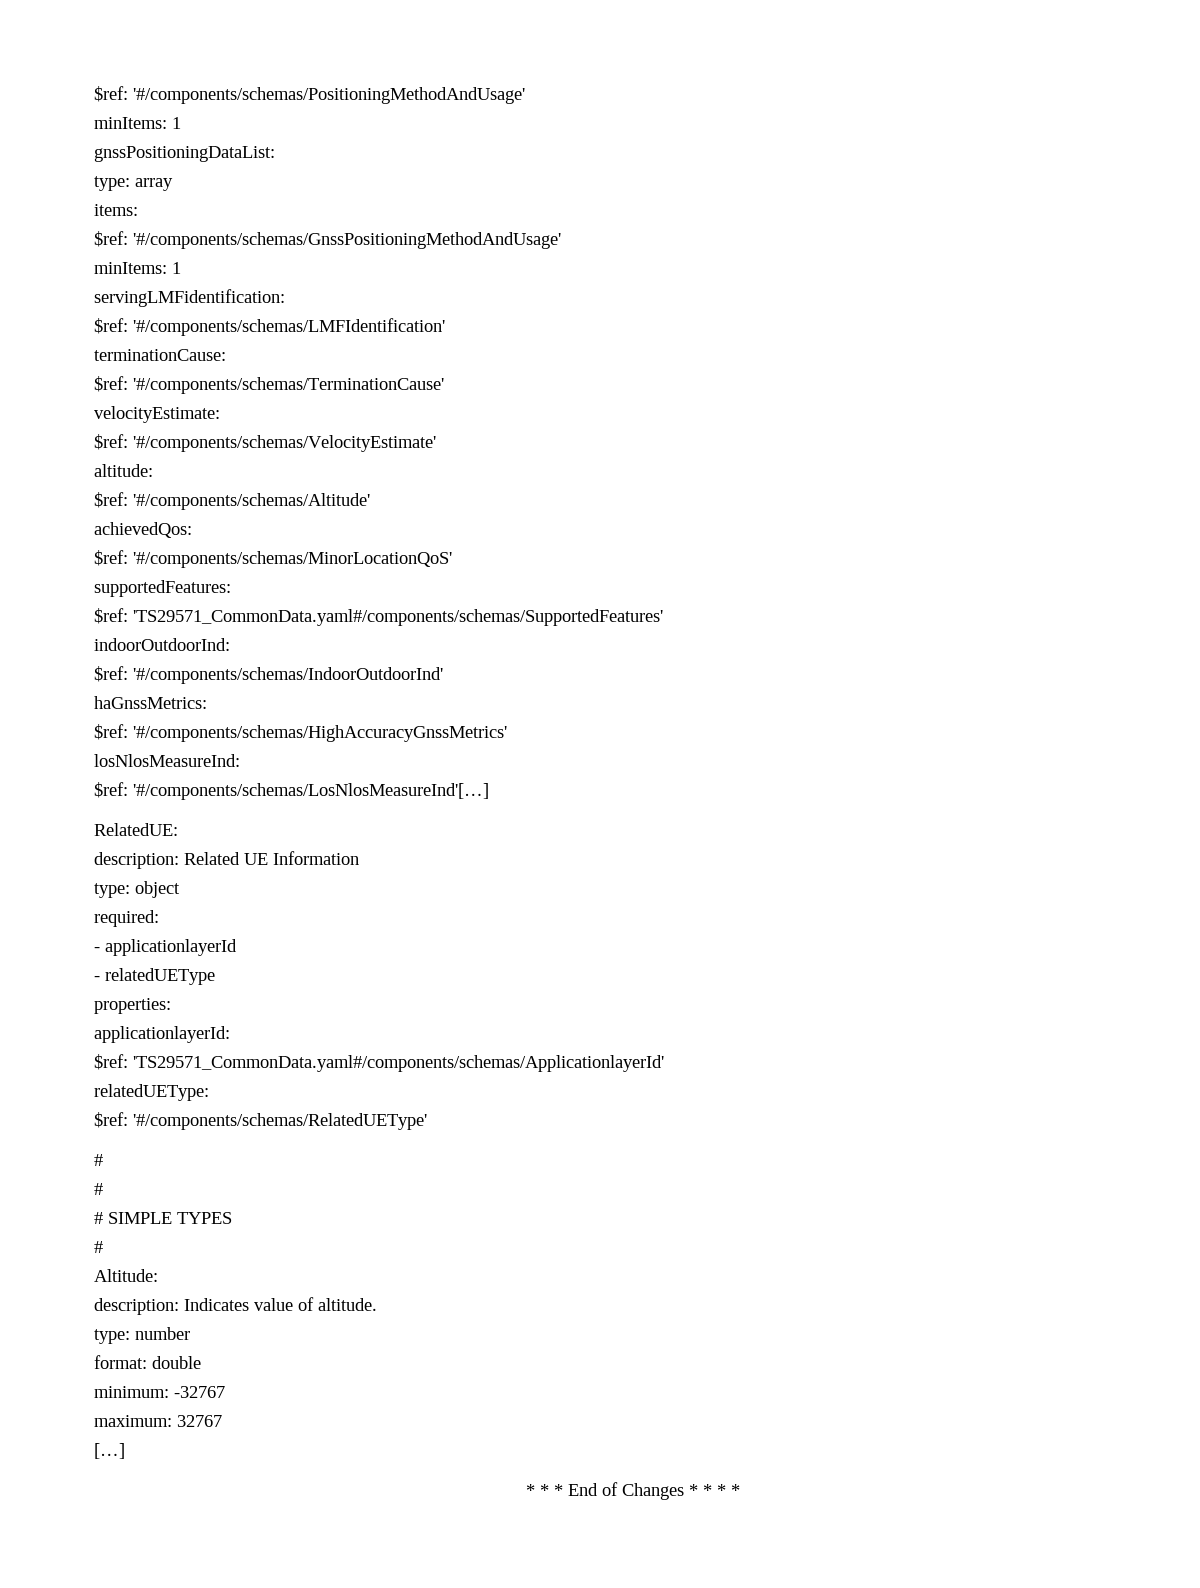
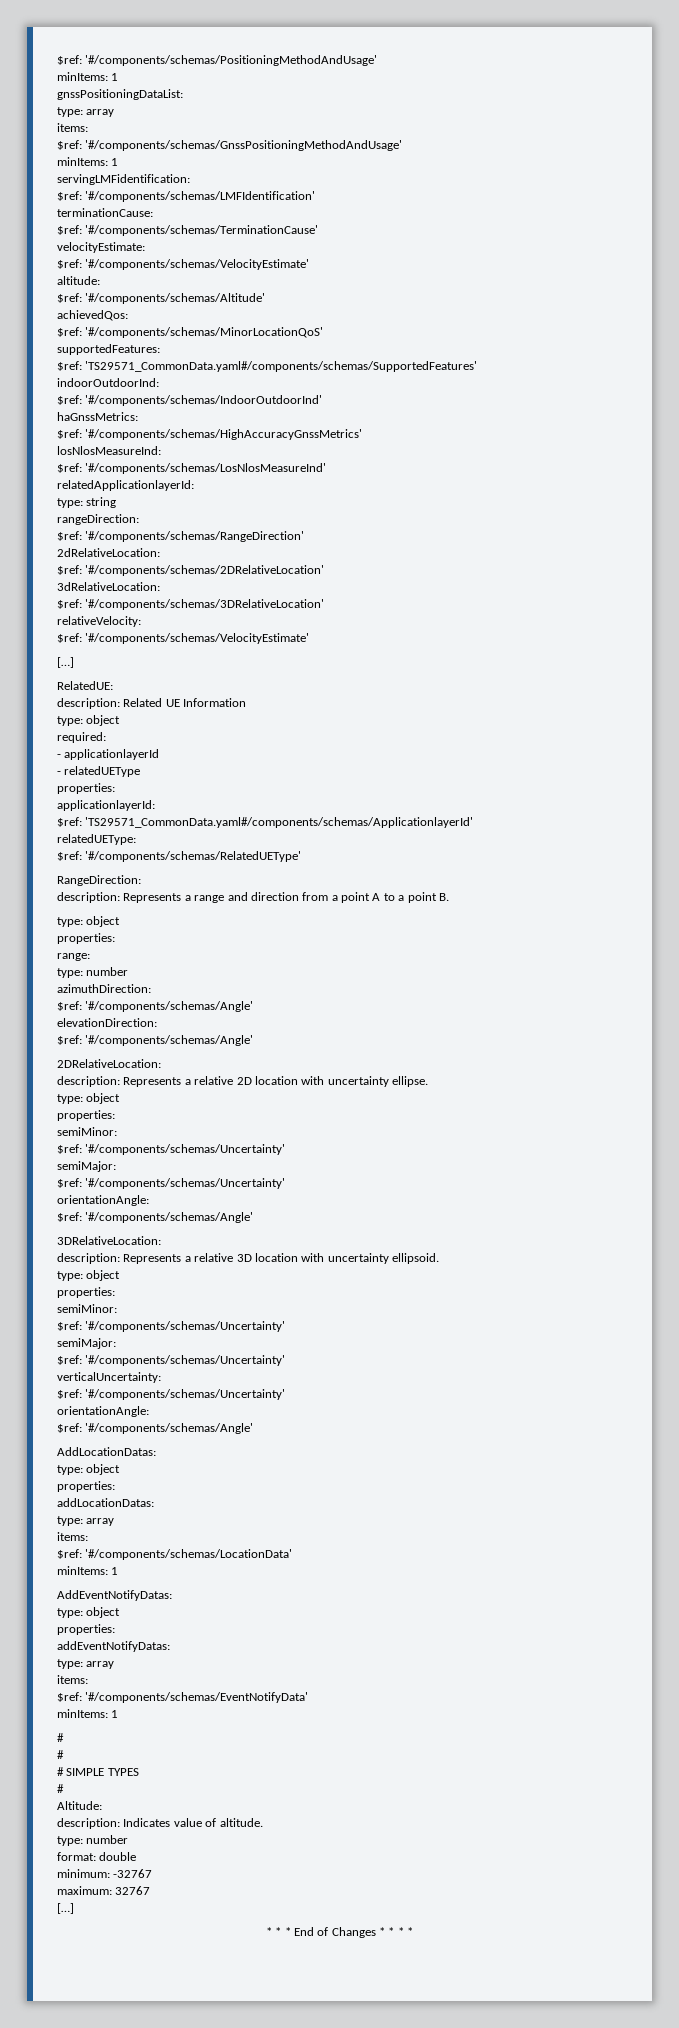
[133,783,489,800] '#/components/schemas/LosNlosMeasureInd'[…] -> [85,463,327,474] [57,480,194,491] [57,497,117,508] [57,514,139,525] [57,531,305,542] [57,548,160,557] [57,565,325,576] [57,582,160,591] [57,599,325,610] [57,616,141,627] [57,633,310,644] [57,657,74,668] '#/components/schemas/LosNlosMeasureInd' // relatedApplicationlayerId: // type: string // rangeDirection: // $ref: '#/components/schemas/RangeDirection' // 2dRelativeLocation: // $ref: '#/components/schemas/2DRelativeLocation' // 3dRelativeLocation: // $ref: '#/components/schemas/3DRelativeLocation' // relativeVelocity: // $ref: '#/components/schemas/VelocityEstimate' // […]
(427, 1121) none -> [57,875,141,886] [57,892,449,903] [57,916,121,927] [57,933,115,944] [57,953,90,961] [57,967,129,978] [57,984,151,993] [57,1001,254,1012] [57,1018,157,1027] [57,1035,254,1046] [57,1059,161,1068] [57,1076,428,1087] [57,1093,121,1104] [57,1110,115,1121] [57,1127,117,1136] [57,1144,286,1155] [57,1161,116,1172] [57,1178,286,1189] [57,1195,149,1206] [57,1212,254,1223] [57,1236,161,1245] [57,1253,439,1264] [57,1270,121,1281] [57,1287,115,1298] [57,1304,117,1313] [57,1321,286,1332] [57,1338,116,1349] [57,1355,286,1366] [57,1372,161,1383] [57,1389,286,1400] [57,1406,149,1417] [57,1423,254,1434] [57,1447,156,1456] [57,1464,121,1475] [57,1481,115,1492] [57,1498,154,1507] [57,1516,115,1526] [57,1532,88,1541] [57,1549,293,1560] [57,1566,119,1575] [57,1590,172,1601] [57,1607,121,1618] [57,1624,115,1635] [57,1641,170,1652] [57,1659,115,1669] [57,1675,88,1684] [57,1692,309,1703] [57,1709,119,1718] // RangeDirection: // description: Represents a range and direction from a point A to a point B. // type: object // properties: // range: // type: number // azimuthDirection: // $ref: '#/components/schemas/Angle' // elevationDirection: // $ref: '#/components/schemas/Angle' // 2DRelativeLocation: // description: Represents a relative 2D location with uncertainty ellipse. // type: object // properties: // semiMinor: // $ref: '#/components/schemas/Uncertainty' // semiMajor: // $ref: '#/components/schemas/Uncertainty' // orientationAngle: // $ref: '#/components/schemas/Angle' // 3DRelativeLocation: // description: Represents a relative 3D location with uncertainty ellipsoid. // type: object // properties: // semiMinor: // $ref: '#/components/schemas/Uncertainty' // semiMajor: // $ref: '#/components/schemas/Uncertainty' // verticalUncertainty: // $ref: '#/components/schemas/Uncertainty' // orientationAngle: // $ref: '#/components/schemas/Angle' // AddLocationDatas: // type: object // properties: // addLocationDatas: // type: array // items: // $ref: '#/components/schemas/LocationData' // minItems: 1 // AddEventNotifyDatas: // type: object // properties: // addEventNotifyDatas: // type: array // items: // $ref: '#/components/schemas/EventNotifyData' // minItems: 1

